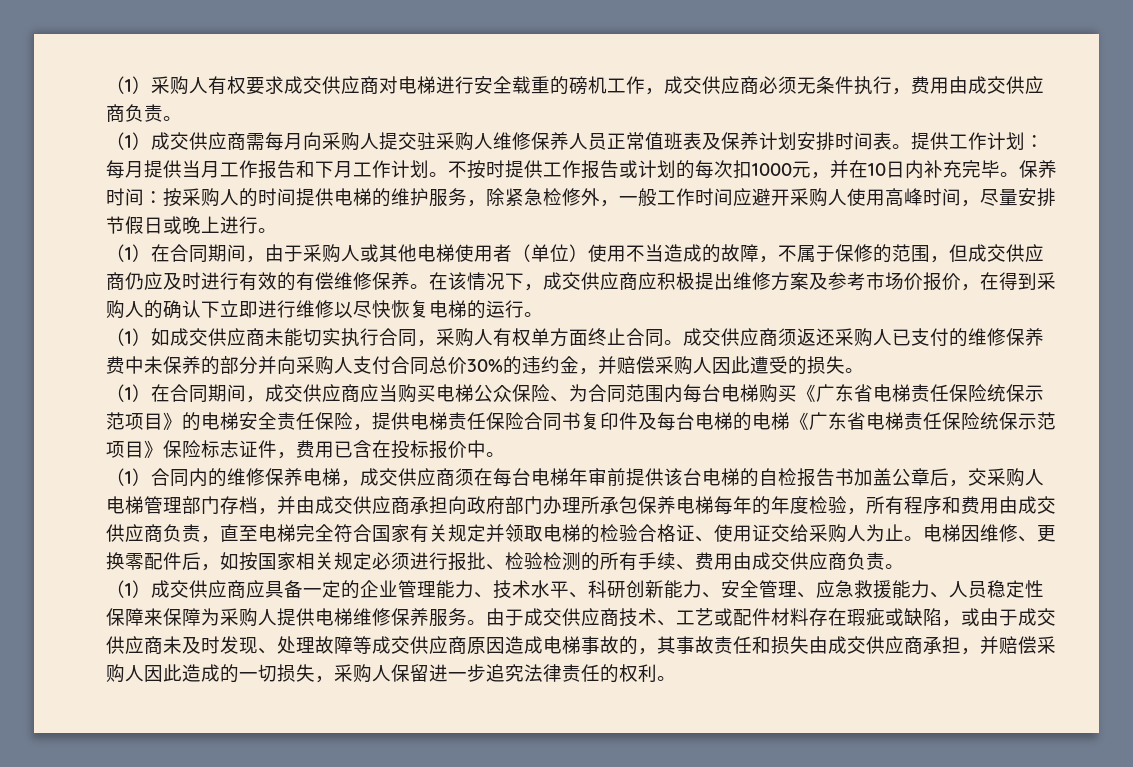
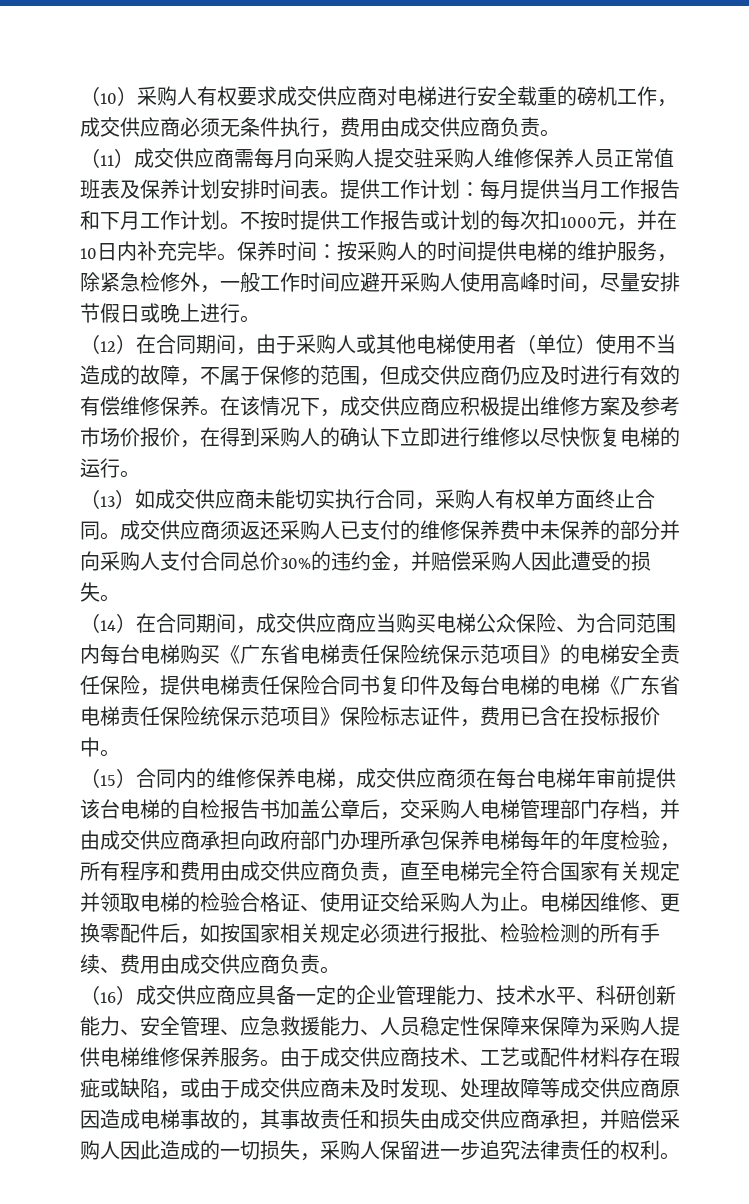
[106,76,132,94] （1 -> [80,86,117,106] （10
[125,135,132,148] 1 -> [100,155,114,166] 11
[125,247,132,260] 1 -> [100,341,116,352] 12
[125,331,132,344] 1 -> [100,496,115,507] 13
[125,387,132,400] 1 -> [100,620,116,631] 14
[125,471,132,484] 1 -> [100,775,116,786] 15
[125,583,132,596] 1 -> [100,992,116,1003] 16

